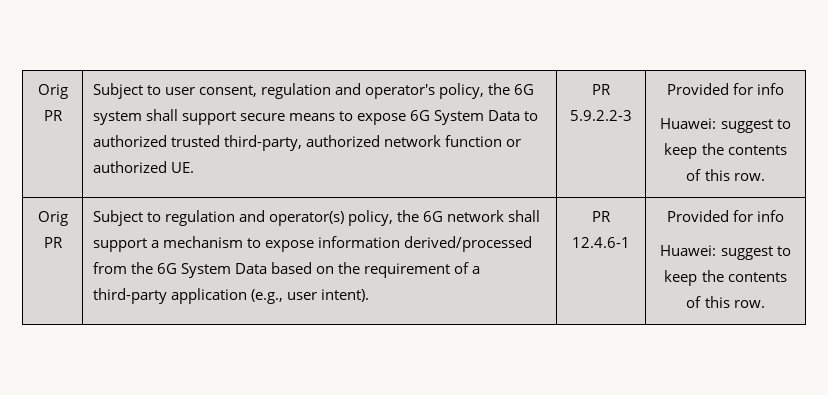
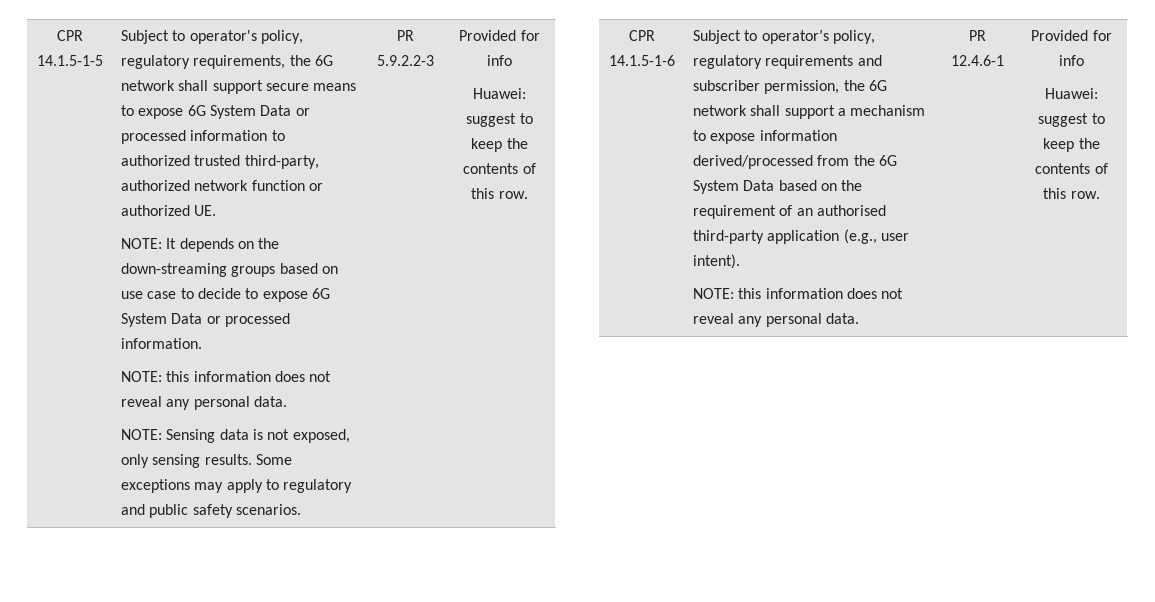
[37,84,68,99] [43,110,63,121] [92,83,535,99] [92,111,142,125] Orig PR | Subject to user consent, regulation and operator's policy, the 6G system -> [57,30,83,41] [37,55,103,66] [121,30,304,44] [121,55,334,69] [121,80,176,91] CPR 14.1.5-1-5 | Subject to operator's policy, regulatory requirements, the 6G network
(521, 115) none -> [295,108,310,116] [121,130,268,144] or processed information
(194, 167) none -> [121,238,280,252] [121,263,339,277] [121,288,330,302] [121,313,291,327] [121,338,203,349] [121,371,332,382] [121,396,288,410] [121,429,350,443] [121,454,293,468] [121,479,353,493] [121,504,302,518] // NOTE: It depends on the down-streaming groups based on use case to decide to expose 6G System Data or processed information. // NOTE: this information does not reveal any personal data. // NOTE: Sensing data is not exposed, only sensing results. Some exceptions may apply to regulatory and public safety scenarios.
[37,211,68,226] [43,237,63,248] [92,210,394,226] Orig PR | Subject to regulation and operator(s) policy, -> [629,30,655,41] [609,55,675,66] [693,29,876,44] [693,55,882,69] [693,80,840,94] CPR 14.1.5-1-6 | Subject to operator’s policy, regulatory requirements and subscriber permission,
[472,266,481,274] a -> [796,205,887,216] an authorised
(370, 295) none -> [693,288,904,299] [693,313,860,327] // NOTE: this information does not reveal any personal data.

